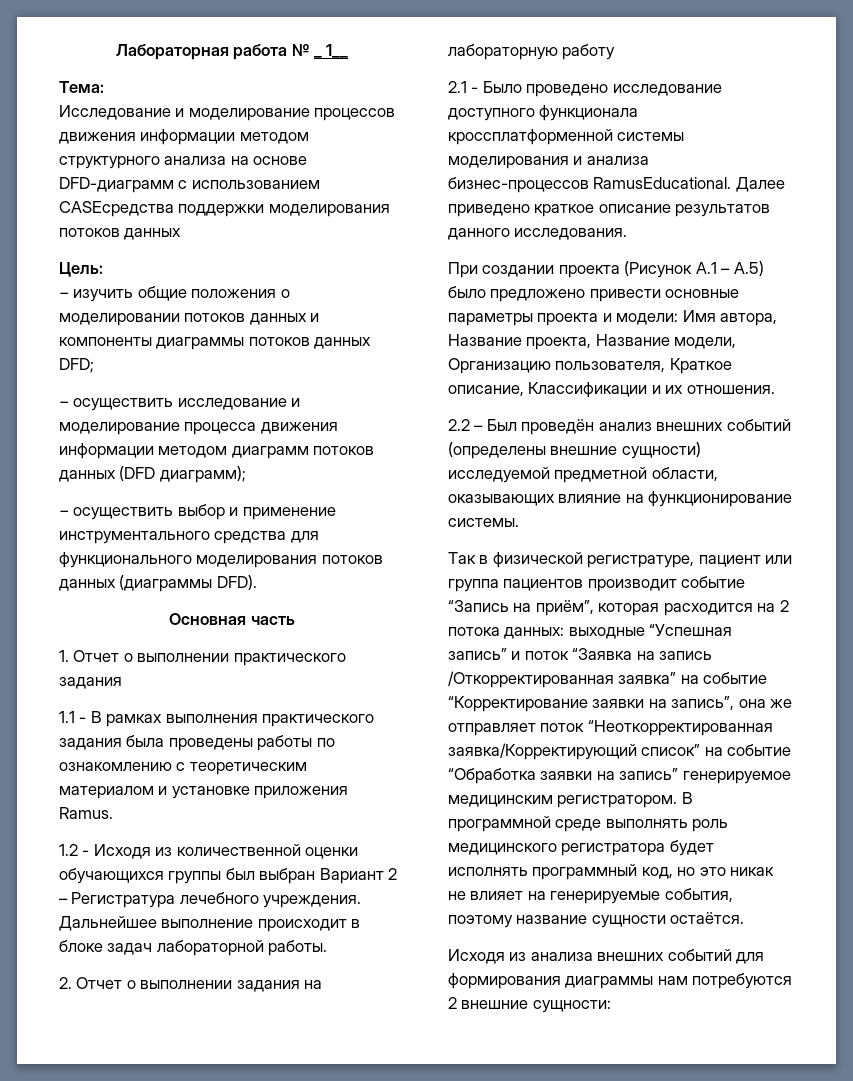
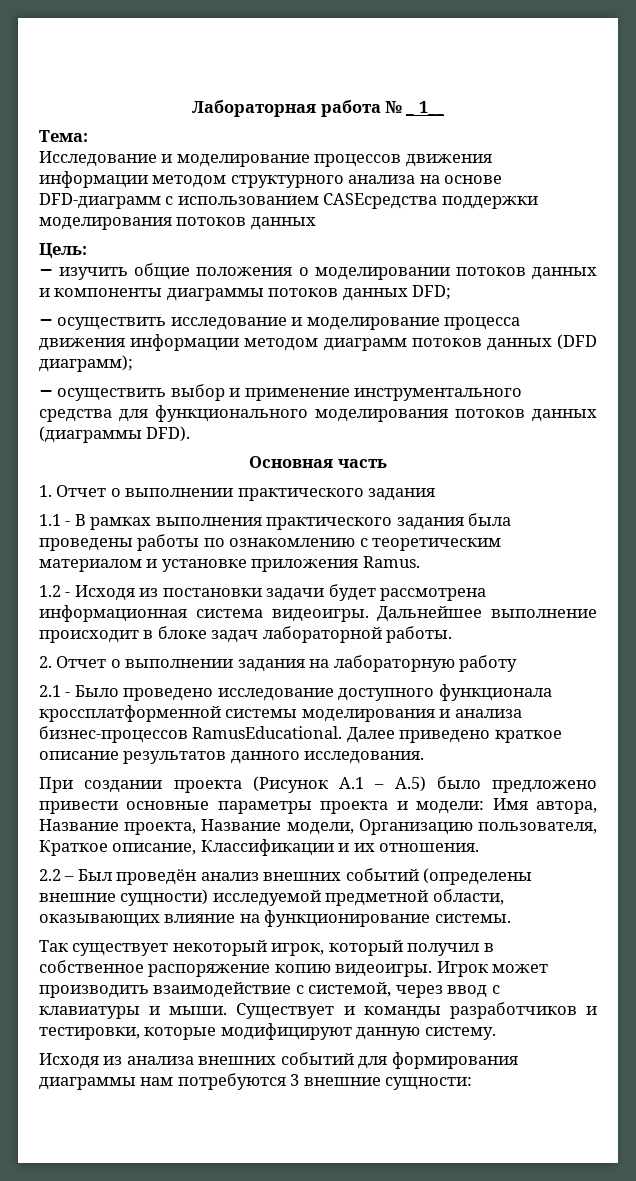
[176,844,359,859] [59,868,398,884] [59,892,362,908] количественной оценки обучающихся группы был выбран Вариант 2 – Регистратура лечебного учреждения. -> [162,584,487,601] [39,605,369,622] постановки задачи будет рассмотрена информационная система видеоигры.
[479,552,793,568] [448,576,746,592] [448,600,789,616] [448,624,733,639] [448,648,713,660] [448,671,768,688] [448,696,793,712] [448,720,773,736] [448,743,792,760] [448,768,791,784] [448,792,693,808] [448,816,729,832] [448,840,714,856] [448,864,775,880] [448,888,733,904] [448,912,745,928] в физической регистратуре, пациент или группа пациентов производит событие “Запись на приём”, которая расходится на 2 потока данных: выходные “Успешная запись” и поток “Заявка на запись /Откорректированная заявка” на событие “Корректирование заявки на запись”, она же отправляет поток “Неоткорректированная заявка/Корректирующий список” на событие “Обработка заявки на запись” генерируемое медицинским регистратором. В программной среде выполнять роль медицинского регистратора будет исполнять программный код, но это никак не влияет на генерируемые события, поэтому название сущности остаётся. -> [72,940,494,956] [39,960,549,977] [39,982,500,998] [39,1002,597,1019] [39,1023,496,1040] существует некоторый игрок, который получил в собственное распоряжение копию видеоигры. Игрок может производить взаимодействие с системой, через ввод с клавиатуры и мыши. Существует и команды разработчиков и тестировки, которые модифицируют данную систему.
[448,997,457,1009] 2 -> [290,1074,300,1086] 3

